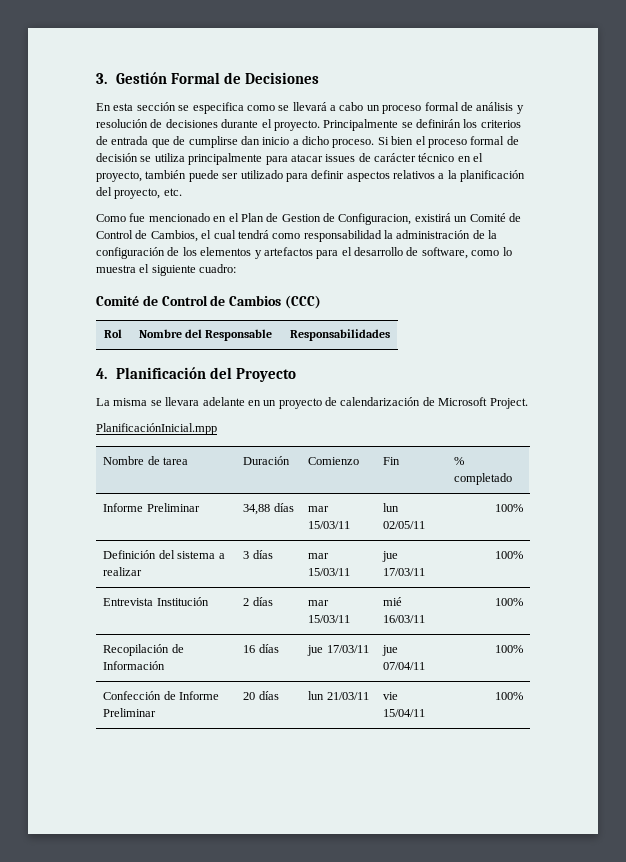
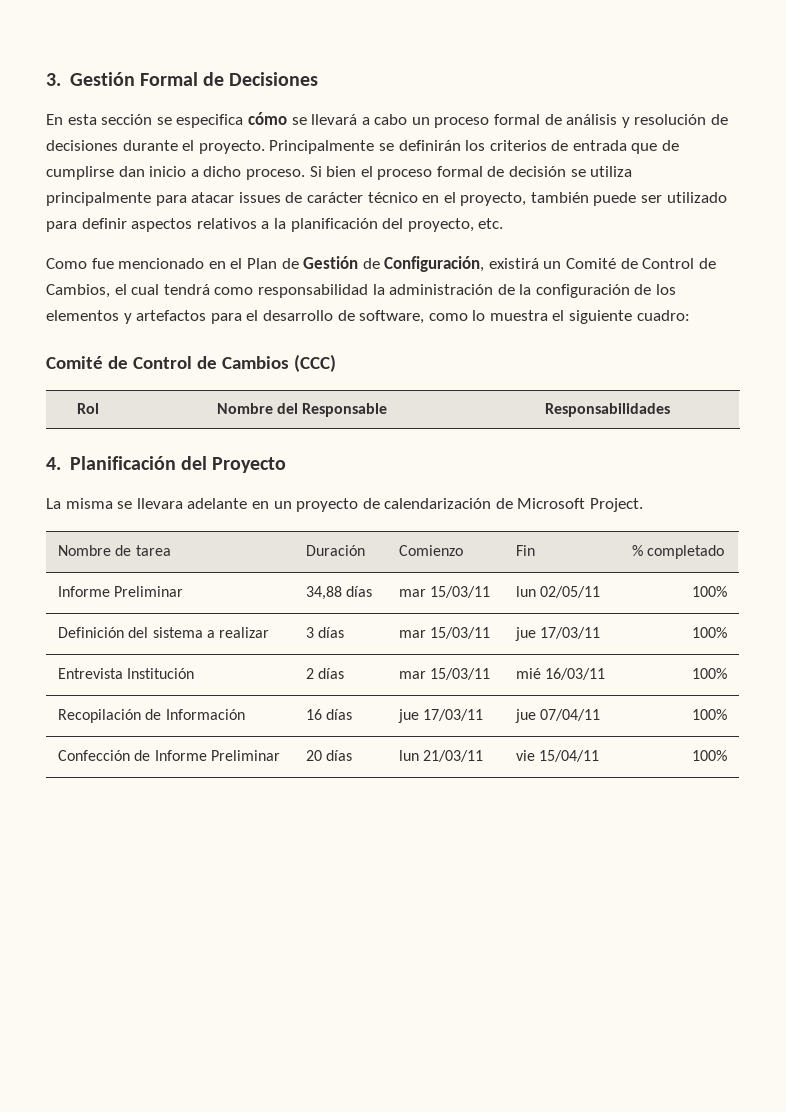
[246,105,275,111] como -> [247,112,287,125] cómo
[281,213,412,225] Gestion de Configuracion, -> [303,256,485,272] Gestión de Configuración,
[96,423,217,435] // PlanificaciónInicial.mpp -> (644, 505) none

